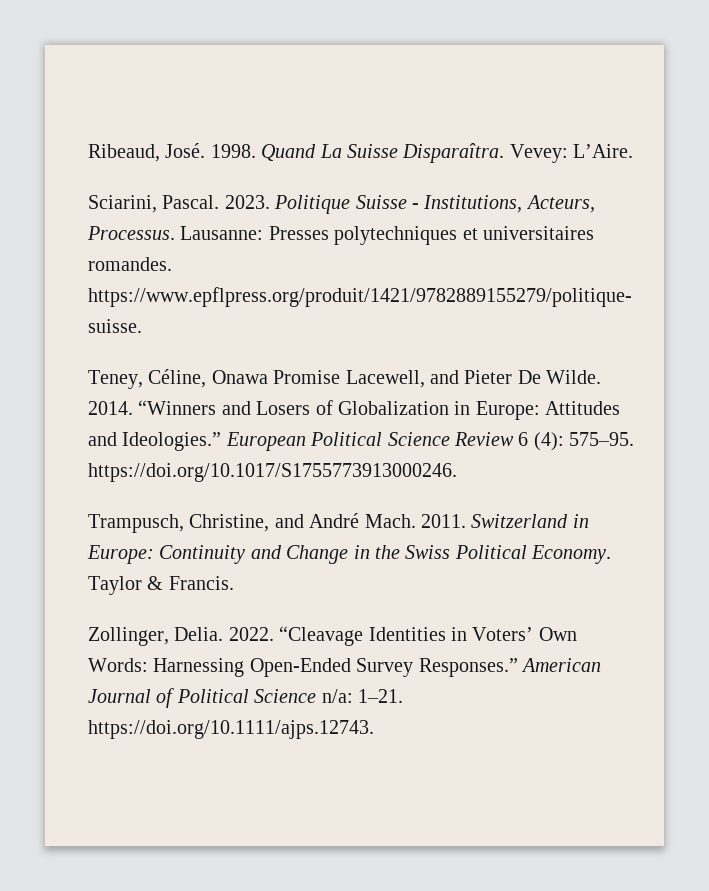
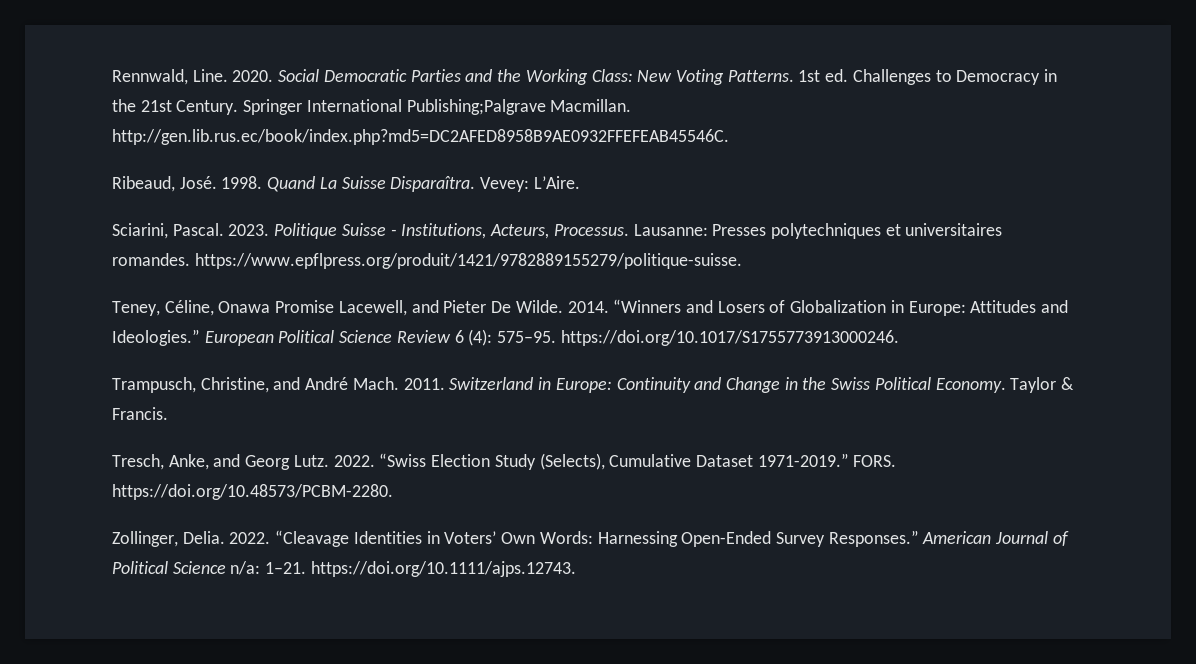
(88, 153) none -> [112,69,1058,85] [112,99,632,115] [112,129,729,145] Rennwald, Line. 2020. Social Democratic Parties and the Working Class: New Voting Patterns. 1st ed. Challenges to Democracy in the 21st Century. Springer International Publishing;Palgrave Macmillan. http://gen.lib.rus.ec/book/index.php?md5=DC2AFED8958B9AE0932FFEFEAB45546C. //
(234, 583) none -> [112,453,897,470] [112,484,393,500] // Tresch, Anke, and Georg Lutz. 2022. “Swiss Election Study (Selects), Cumulative Dataset 1971-2019.” FORS. https://doi.org/10.48573/PCBM-2280.

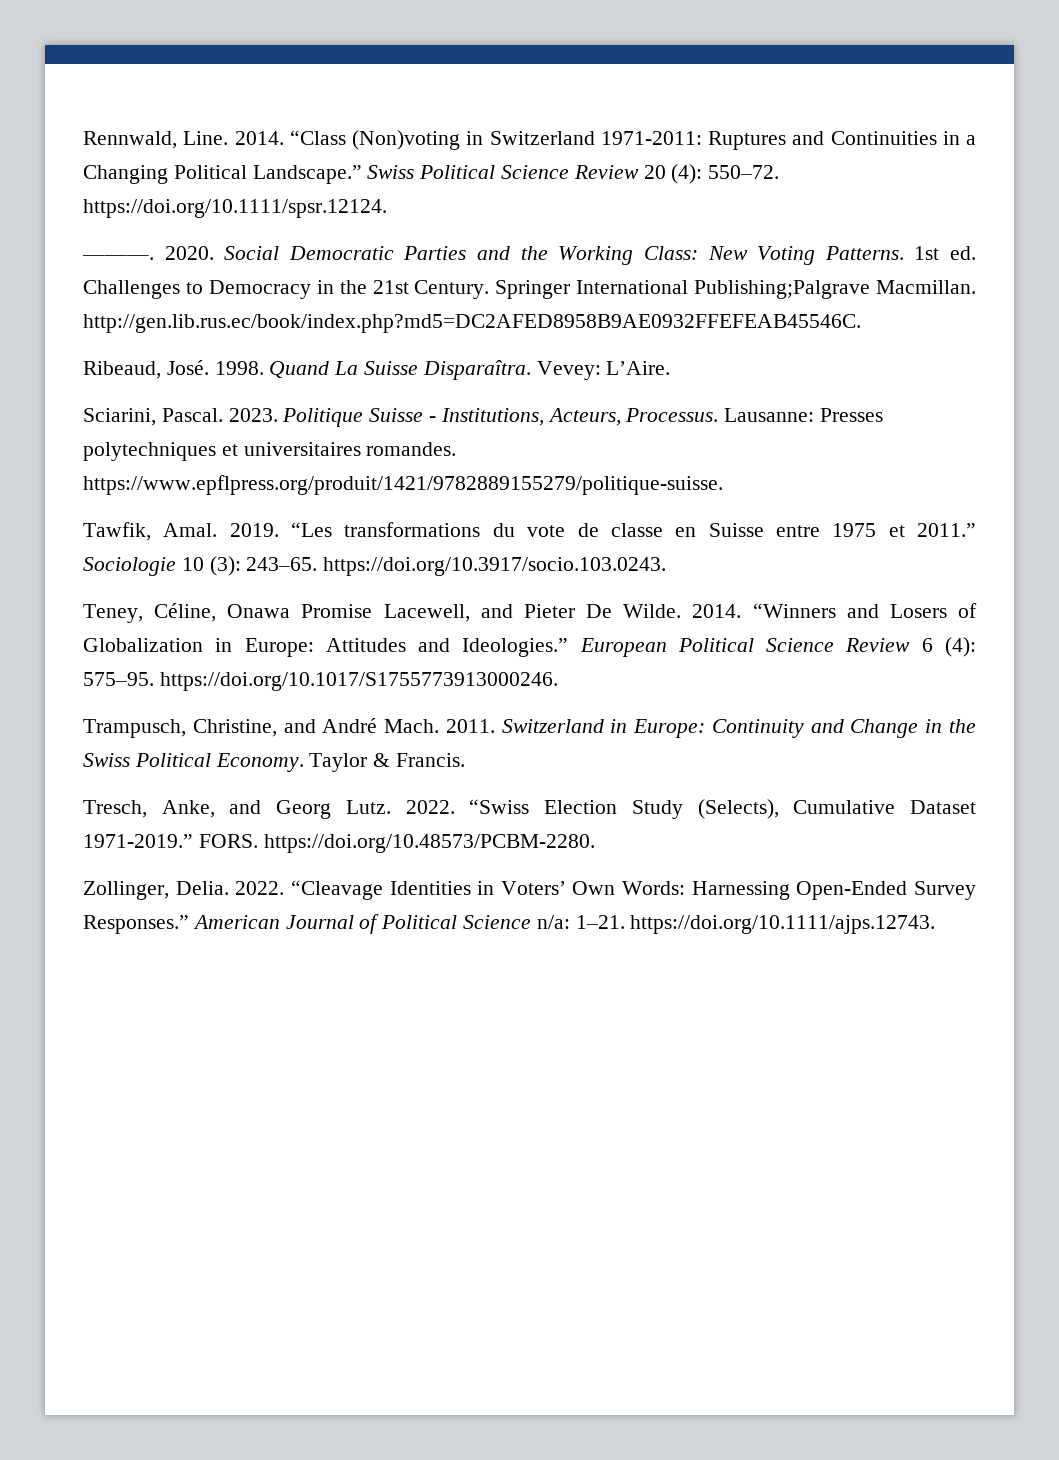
(228, 75) none -> [234,130,976,150] [83,164,780,184] [83,199,387,218] [82,255,154,260] 2014. “Class (Non)voting in Switzerland 1971-2011: Ruptures and Continuities in a Changing Political Landscape.” Swiss Political Science Review 20 (4): 550–72. https://doi.org/10.1111/spsr.12124. // ———.
(742, 261) none -> [83,522,977,541] [83,556,667,576] // Tawfik, Amal. 2019. “Les transformations du vote de classe en Suisse entre 1975 et 2011.” Sociologie 10 (3): 243–65. https://doi.org/10.3917/socio.103.0243.

